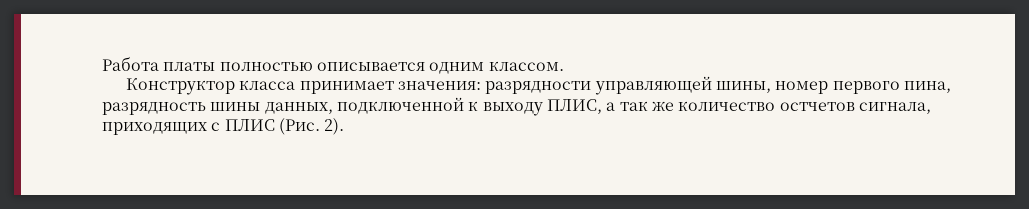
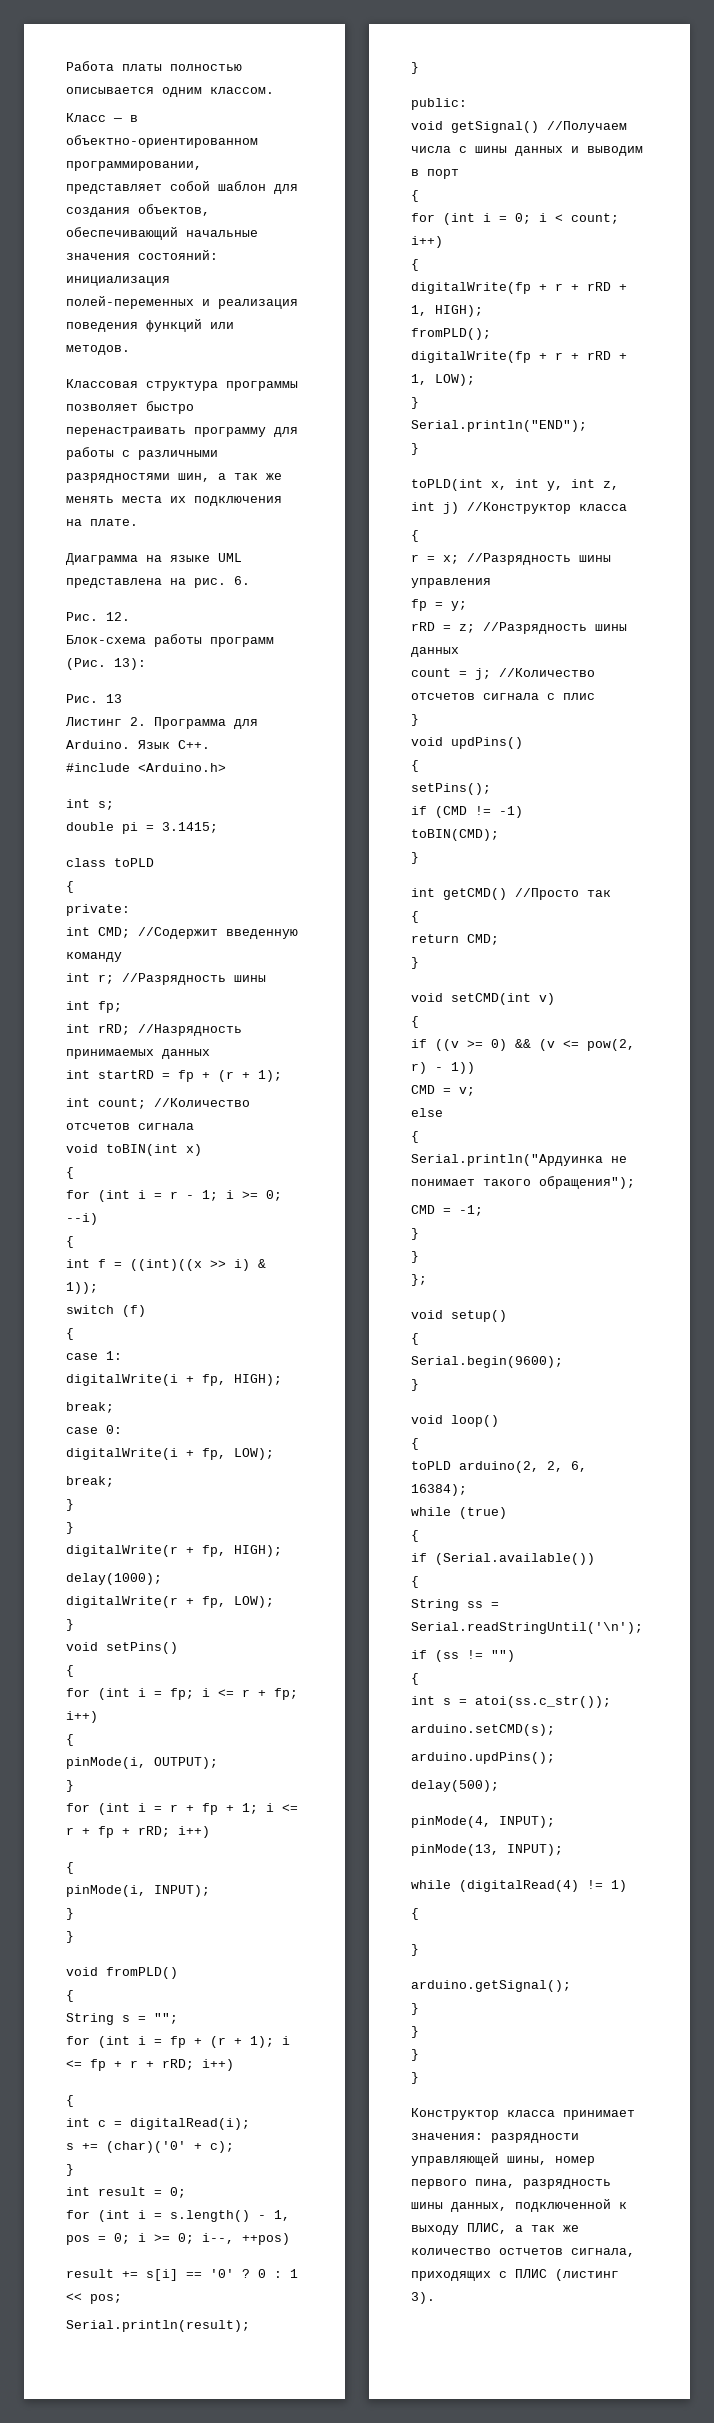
(564, 66) none -> [66,113,138,122] [66,135,258,148] [66,161,202,171] [66,181,298,194] [66,204,210,217] [66,227,258,240] [66,250,218,260] [66,276,170,286] [66,296,298,309] [66,319,234,332] [66,345,130,355] [66,379,298,391] [66,401,194,414] [66,427,298,437] [66,447,218,460] [66,473,282,483] [66,496,282,506] [66,519,138,526] [66,553,242,565] [66,576,250,588] [66,612,130,621] [66,634,274,647] [66,658,146,670] [66,694,122,703] [65,717,258,729] [66,740,210,749] [66,763,226,772] [66,799,114,810] [66,822,218,834] [66,858,154,867] [66,881,74,893] [66,904,130,916] [66,927,298,939] [66,952,122,962] [66,973,266,985] [66,1001,122,1013] [66,1024,242,1036] [66,1049,210,1059] [66,1070,282,1082] [66,1098,250,1109] [66,1123,194,1130] [66,1144,202,1156] [66,1167,74,1179] [66,1190,282,1202] [66,1213,98,1225] [66,1236,74,1248] [66,1259,266,1271] [66,1282,98,1294] [66,1305,146,1317] [66,1328,74,1340] [66,1351,122,1360] [66,1374,282,1386] [66,1402,114,1413] [66,1425,122,1434] [66,1448,274,1460] [66,1476,114,1487] [66,1499,74,1511] [66,1522,74,1534] [66,1545,282,1557] [66,1573,162,1585] [66,1596,274,1608] [66,1619,74,1631] [66,1642,178,1654] [66,1665,74,1677] [66,1688,298,1700] [66,1711,98,1723] [66,1734,74,1746] [66,1757,218,1769] [66,1780,74,1792] [66,1803,298,1815] [66,1826,210,1838] [66,1862,74,1874] [66,1885,210,1897] [66,1908,74,1920] [66,1931,74,1943] [66,1967,178,1979] [66,1990,74,2002] [66,2013,178,2025] [66,2036,290,2048] [66,2059,234,2071] [66,2095,74,2107] [66,2118,250,2130] [66,2141,234,2153] [66,2164,74,2176] [66,2187,186,2198] [66,2210,290,2222] [66,2233,290,2245] [66,2269,298,2281] [66,2293,122,2304] [66,2320,250,2332] [411,62,419,74] [411,98,467,110] [411,121,627,133] [411,146,643,156] [411,169,459,179] [411,190,419,202] [411,213,619,225] [411,236,443,248] [411,259,419,271] [411,282,627,294] [411,305,483,317] [411,328,491,340] [411,351,627,363] [411,374,475,386] [411,397,419,409] [411,420,587,432] [411,443,419,455] [411,479,619,491] [411,502,627,514] [411,530,419,542] [411,553,611,565] [411,578,491,588] [411,599,467,611] [411,622,627,634] [411,647,459,657] [411,668,595,680] [411,693,595,700] [411,714,419,726] [411,737,523,749] [411,760,419,772] [411,783,491,795] [411,806,523,818] [411,829,499,841] [411,852,419,864] [411,888,611,900] [411,911,419,923] [411,934,499,945] [411,957,419,969] [411,993,555,1005] [411,1016,419,1028] [411,1039,635,1051] [411,1062,475,1074] [411,1085,475,1096] [411,1108,443,1117] [411,1131,419,1143] [411,1154,627,1166] [411,1176,635,1189] [411,1205,483,1216] [411,1228,419,1240] [411,1251,419,1263] [411,1274,427,1286] [411,1310,507,1322] [411,1333,419,1345] [411,1356,563,1368] [411,1379,419,1391] [411,1415,499,1427] [411,1438,419,1450] [411,1461,587,1473] [411,1484,467,1496] [411,1507,507,1519] [411,1530,419,1542] [411,1553,595,1565] [411,1576,419,1588] [411,1599,499,1611] [411,1622,643,1634] [411,1650,515,1662] [411,1673,419,1685] [411,1696,611,1708] [411,1724,555,1736] [411,1752,555,1764] [411,1780,499,1792] [411,1816,555,1828] [411,1844,563,1856] [411,1880,627,1892] [411,1908,419,1920] [411,1944,419,1956] [411,1980,571,1992] [411,2003,419,2015] [411,2026,419,2038] [411,2049,419,2061] [411,2072,419,2084] // Класс — в объектно-ориентированном программировании, представляет собой шаблон для создания объектов, обеспечивающий начальные значения состояний: инициализация полей-переменных и реализация поведения функций или методов. // Классовая структура программы позволяет быстро перенастраивать программу для работы с различными разрядностями шин, а так же менять места их подключения на плате. // Диаграмма на языке UML представлена на рис. 6. // Рис. 12. // Блок-схема работы программ (Рис. 13): // Рис. 13 // Листинг 2. Программа для Arduino. Язык C++. // #include <Arduino.h> // int s; // double pi = 3.1415; // class toPLD // { // private: // int CMD; //Содержит введенную команду // int r; //Разрядность шины // int fp; // int rRD; //Hазрядность принимаемых данных // int startRD = fp + (r + 1); // int count; //Количество отсчетов сигнала // void toBIN(int x) // { // for (int i = r - 1; i >= 0; --i) // { // int f = ((int)((x >> i) & 1)); // switch (f) // { // case 1: // digitalWrite(i + fp, HIGH); // break; // case 0: // digitalWrite(i + fp, LOW); // break; // } // } // digitalWrite(r + fp, HIGH); // delay(1000); // digitalWrite(r + fp, LOW); // } // void setPins() // { // for (int i = fp; i <= r + fp; i++) // { // pinMode(i, OUTPUT); // } // for (int i = r + fp + 1; i <= r + fp + rRD; i++) // { // pinMode(i, INPUT); // } // } // void fromPLD() // { // String s = ""; // for (int i = fp + (r + 1); i <= fp + r + rRD; i++) // { // int c = digitalRead(i); // s += (char)('0' + c); // } // int result = 0; // for (int i = s.length() - 1, pos = 0; i >= 0; i--, ++pos) // result += s[i] == '0' ? 0 : 1 << pos; // Serial.println(result); // } // public: // void getSignal() //Получаем числа с шины данных и выводим в порт // { // for (int i = 0; i < count; i++) // { // digitalWrite(fp + r + rRD + 1, HIGH); // fromPLD(); // digitalWrite(fp + r + rRD + 1, LOW); // } // Serial.println("END"); // } // toPLD(int x, int y, int z, int j) //Конструктор класса // { // r = x; //Разрядность шины управления // fp = y; // rRD = z; //Разрядность шины данных // count = j; //Количество отсчетов сигнала с плис // } // void updPins() // { // setPins(); // if (CMD != -1) // toBIN(CMD); // } // int getCMD() //Просто так // { // return CMD; // } // void setCMD(int v) // { // if ((v >= 0) && (v <= pow(2, r) - 1)) // CMD = v; // else // { // Serial.println("Ардуинка не понимает такого обращения"); // CMD = -1; // } // } // }; // void setup() // { // Serial.begin(9600); // } // void loop() // { // toPLD arduino(2, 2, 6, 16384); // while (true) // { // if (Serial.available()) // { // String ss = Serial.readStringUntil('\n'); // if (ss != "") // { // int s = atoi(ss.c_str()); // arduino.setCMD(s); // arduino.updPins(); // delay(500); // pinMode(4, INPUT); // pinMode(13, INPUT); // while (digitalRead(4) != 1) // { // } // arduino.getSignal(); // } // } // } // }
[278,118,345,135] (Рис. 2). -> [555,2269,619,2281] [411,2292,435,2304] (листинг 3).

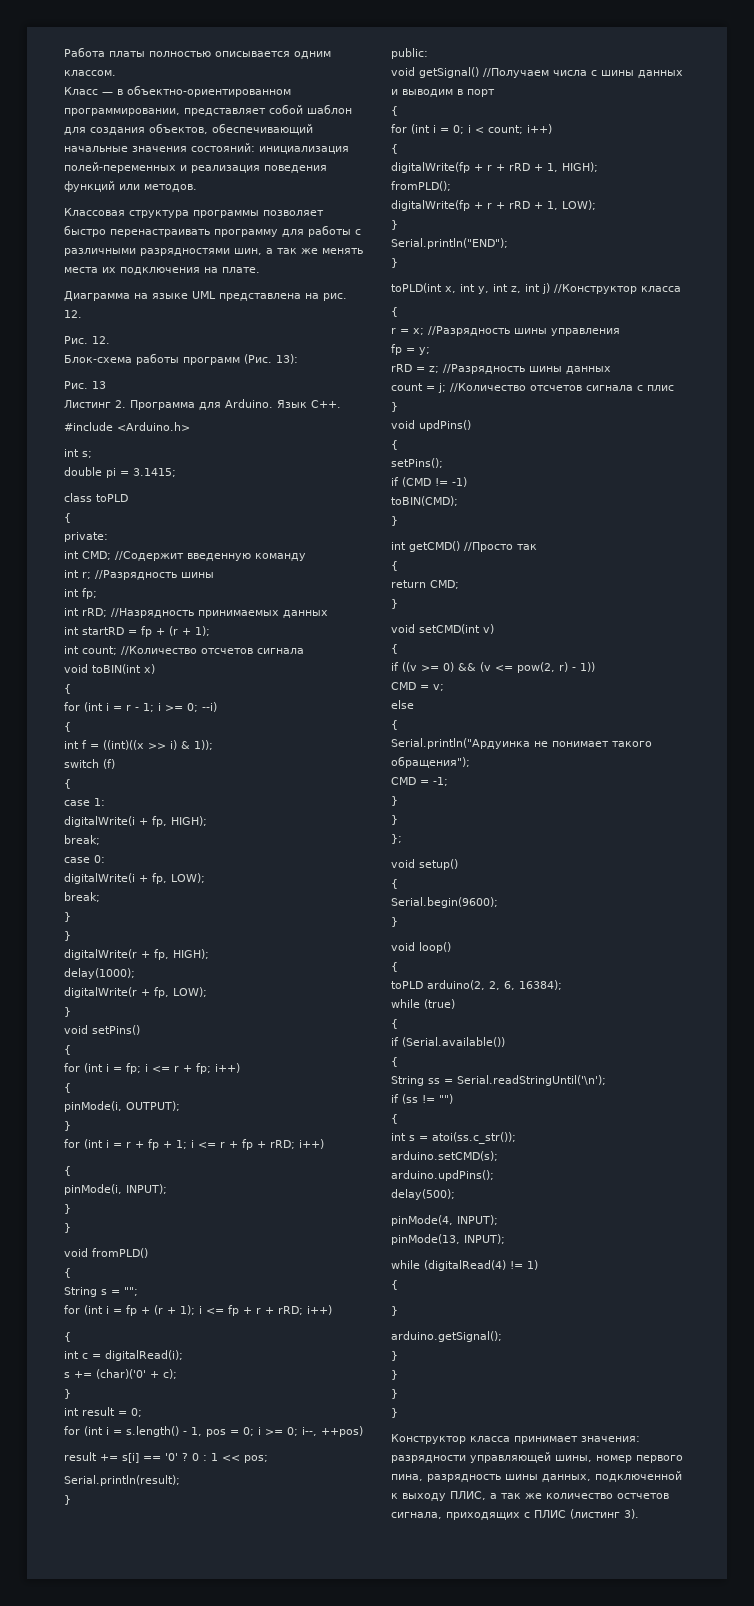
[234,576,250,585] 6. -> [64,310,82,318] 12.

